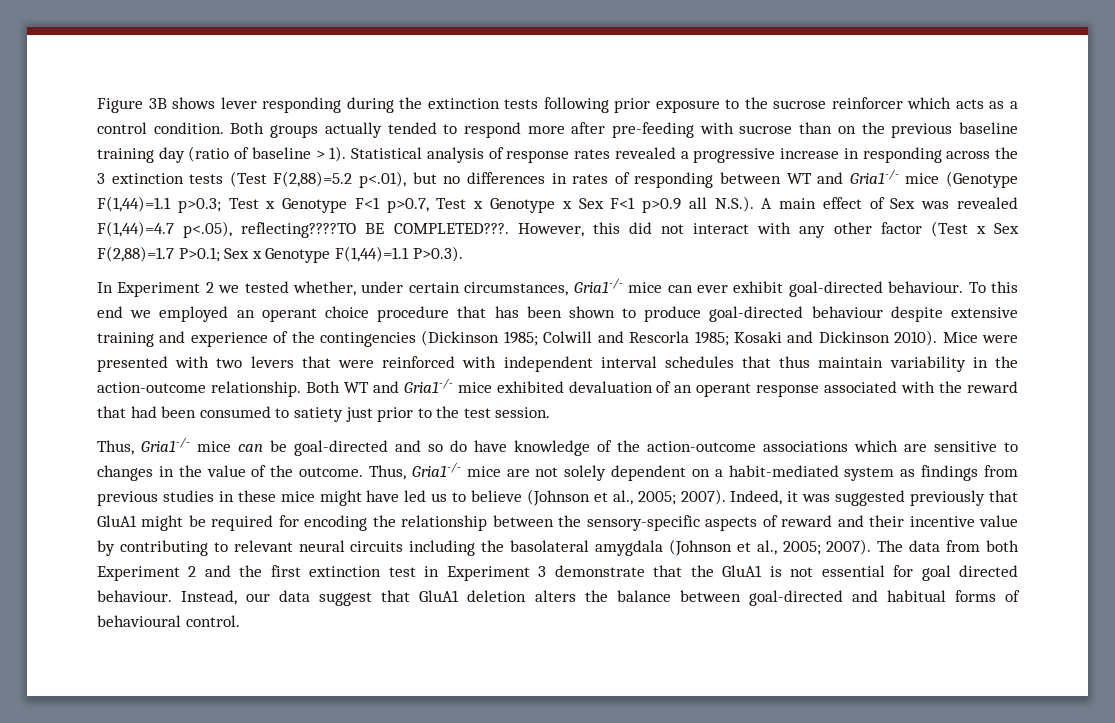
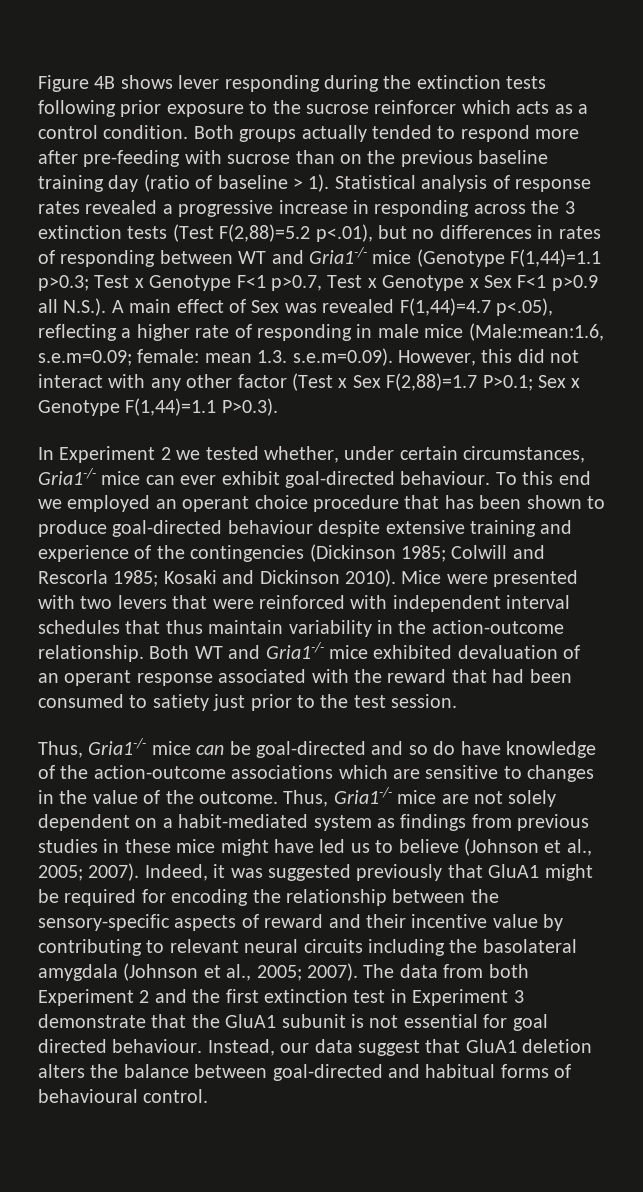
[148,98,167,109] 3B -> [94,76,116,89] 4B
[241,222,509,238] reflecting????TO BE COMPLETED???. -> [38,323,604,341] [38,348,393,366] reflecting a higher rate of responding in male mice (Male:mean:1.6, s.e.m=0.09; female: mean 1.3. s.e.m=0.09).
(763, 571) none -> [281,1014,346,1028] subunit

